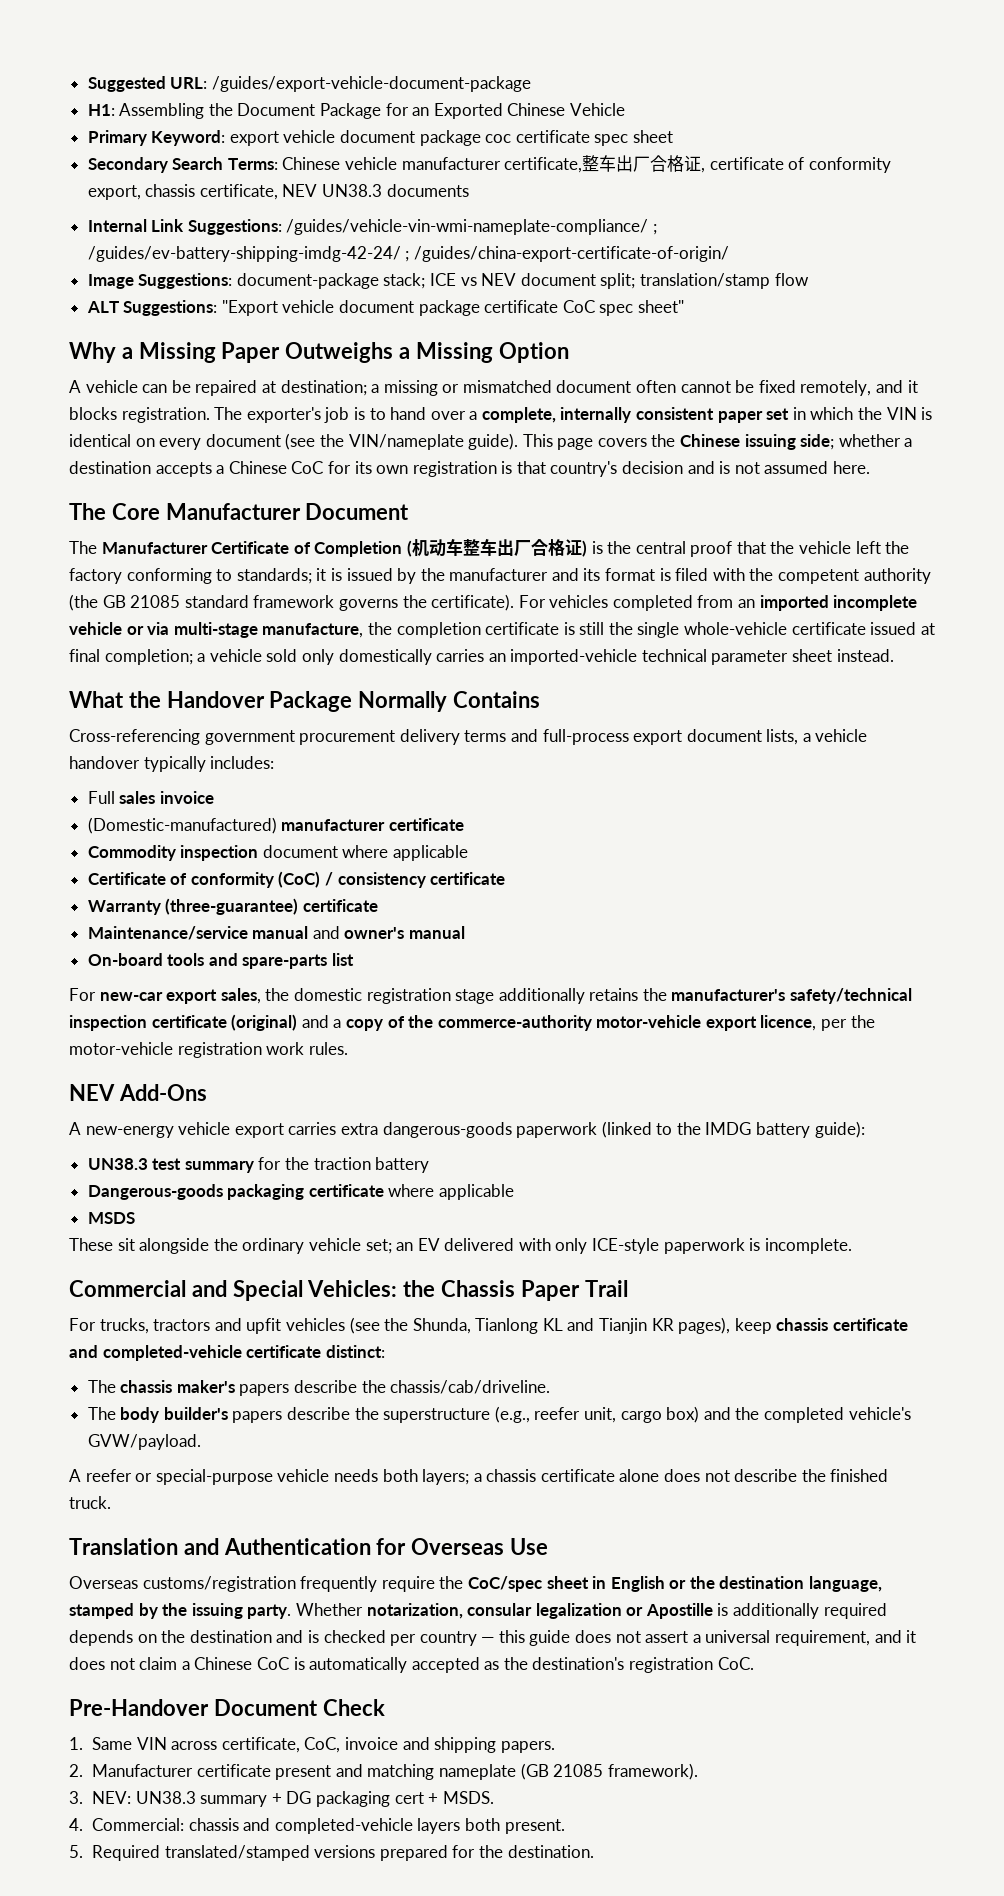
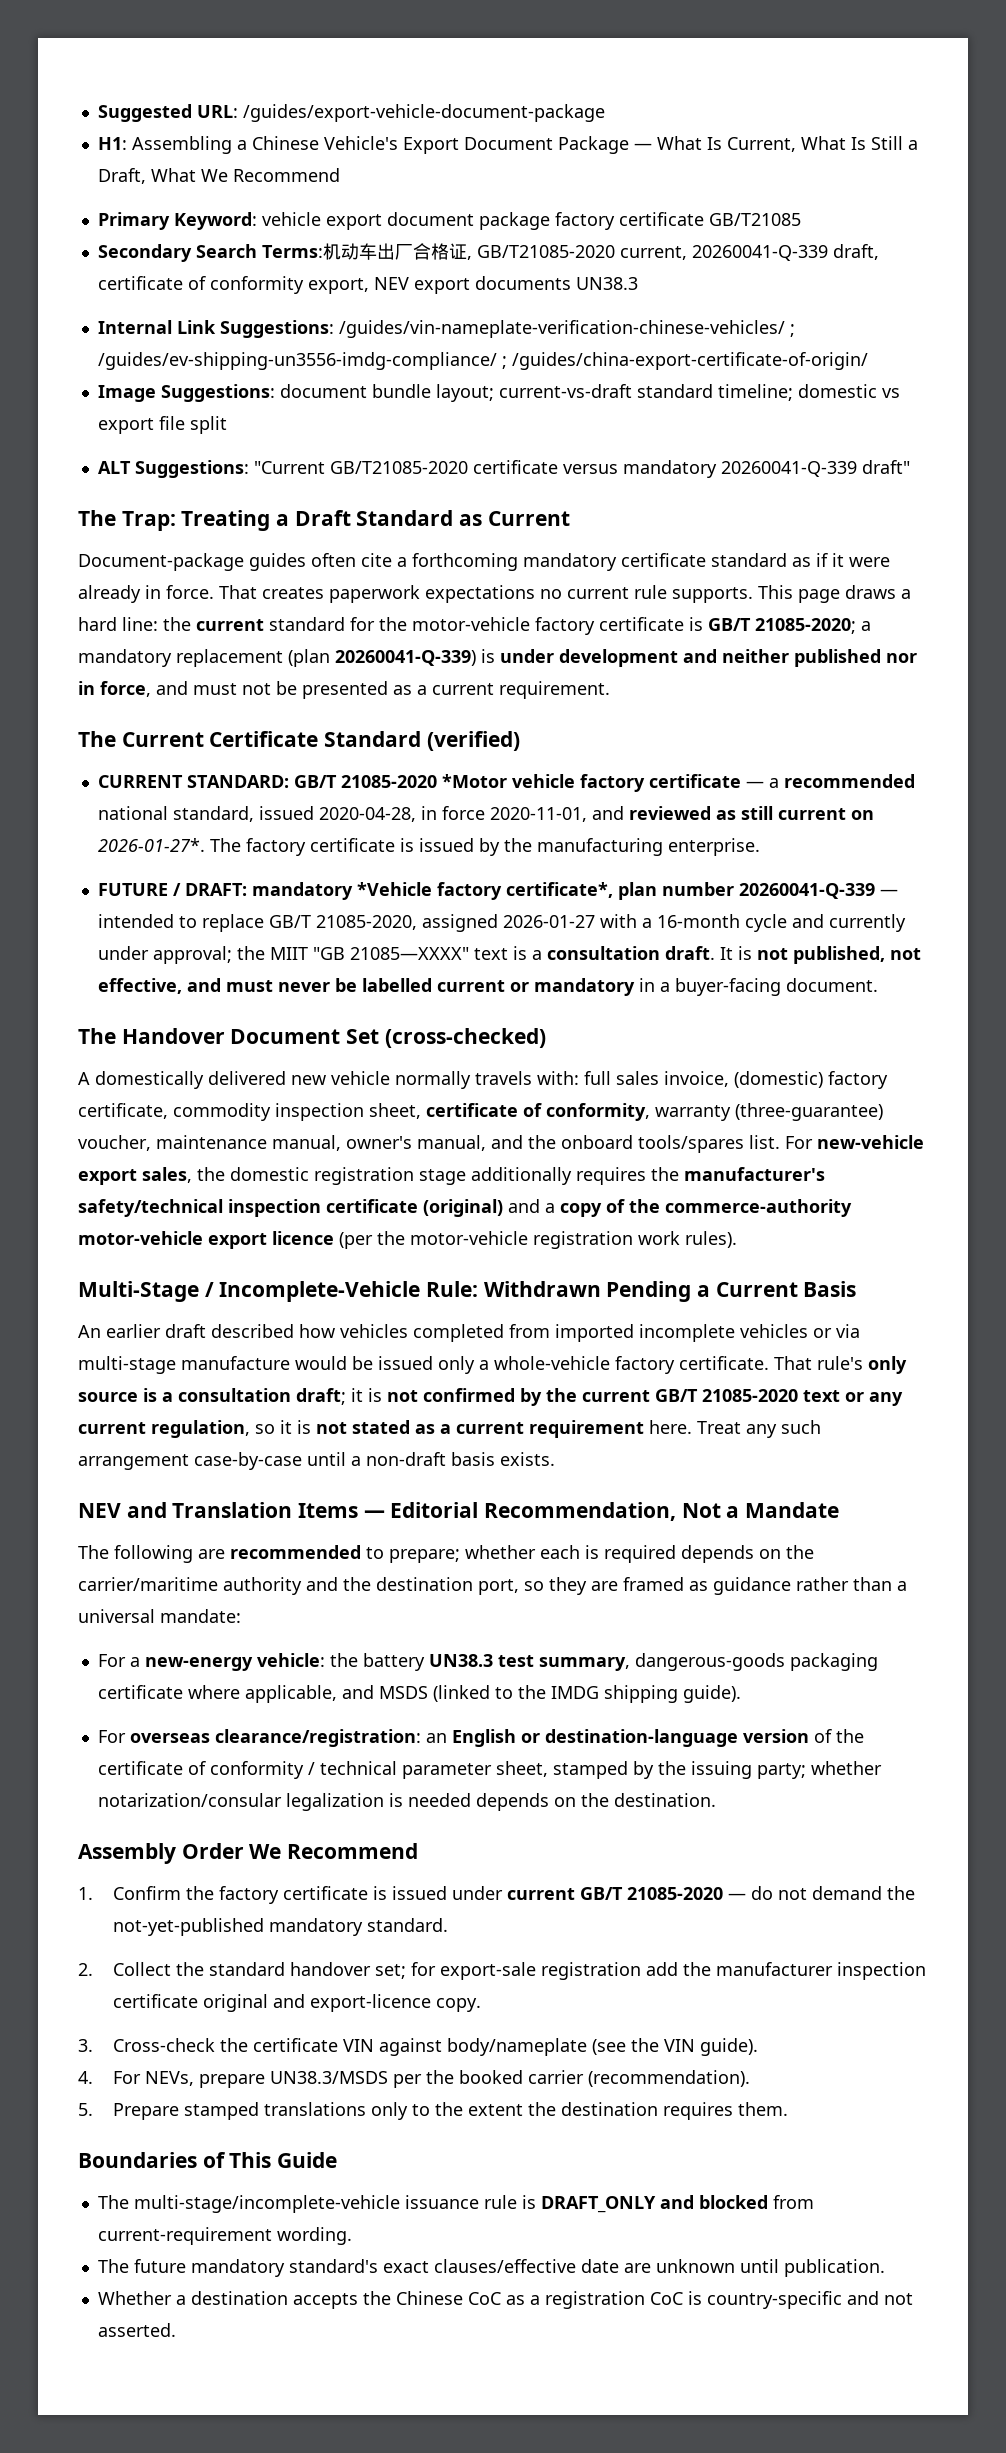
[208,103,626,119] [87,130,674,146] [87,155,706,173] the Document Package for an Exported Chinese Vehicle // Primary Keyword: export vehicle document package coc certificate spec sheet // Secondary Search Terms: Chinese vehicle manufacturer certificate,整车出厂合格证, -> [236,136,918,154] [97,168,340,184] [97,212,801,230] [97,243,879,262] a Chinese Vehicle's Export Document Package — What Is Current, What Is Still a Draft, What We Recommend // Primary Keyword: vehicle export document package factory certificate GB/T21085 // Secondary Search Terms:机动车出厂合格证, GB/T21085-2020 current, 20260041-Q-339 draft,
[145,184,469,200] chassis certificate, NEV UN38.3 documents -> [373,276,638,294] NEV export documents UN38.3
[286,219,658,235] [87,246,401,262] /guides/vehicle-vin-wmi-nameplate-compliance/ ; /guides/ev-battery-shipping-imdg-42-24/ -> [338,320,795,338] [97,352,497,370] /guides/vin-nameplate-verification-chinese-vehicles/ ; /guides/ev-shipping-un3556-imdg-compliance/
[236,273,809,289] [86,300,685,316] [69,342,569,363] [69,380,918,396] [69,407,933,423] [69,433,913,450] [69,461,871,477] [69,503,410,520] [69,538,910,557] [69,568,931,584] [69,594,918,611] [69,622,935,638] [69,649,894,665] [69,691,541,712] [69,729,868,745] [69,756,275,772] [87,791,214,804] [87,817,464,834] [87,845,469,861] [87,871,506,888] [87,898,378,915] [87,926,466,940] [87,953,355,969] [69,988,163,1001] document-package stack; ICE vs NEV document split; translation/stamp flow // ALT Suggestions: "Export vehicle document package certificate CoC spec sheet" // Why a Missing Paper Outweighs a Missing Option // A vehicle can be repaired at destination; a missing or mismatched document often cannot be fixed remotely, and it blocks registration. The exporter's job is to hand over a complete, internally consistent paper set in which the VIN is identical on every document (see the VIN/nameplate guide). This page covers the Chinese issuing side; whether a destination accepts a Chinese CoC for its own registration is that country's decision and is not assumed here. // The Core Manufacturer Document // The Manufacturer Certificate of Completion (机动车整车出厂合格证) is the central proof that the vehicle left the factory conforming to standards; it is issued by the manufacturer and its format is filed with the competent authority (the GB 21085 standard framework governs the certificate). For vehicles completed from an imported incomplete vehicle or via multi-stage manufacture, the completion certificate is still the single whole-vehicle certificate issued at final completion; a vehicle sold only domestically carries an imported-vehicle technical parameter sheet instead. // What the Handover Package Normally Contains // Cross-referencing government procurement delivery terms and full-process export document lists, a vehicle handover typically includes: // Full sales invoice // (Domestic-manufactured) manufacturer certificate // Commodity inspection document where applicable // Certificate of conformity (CoC) / consistency certificate // Warranty (three-guarantee) certificate // Maintenance/service manual and owner's manual // On-board tools and spare-parts list // For new-car -> [279,384,900,402] [97,416,227,434] [97,460,910,478] [78,510,570,531] [78,553,890,571] [78,585,911,603] [78,617,871,635] [78,649,917,667] [78,681,610,699] [78,731,520,751] [97,774,915,792] [97,806,874,822] [97,838,760,856] [97,882,898,900] [97,914,906,932] [97,946,921,964] [97,978,878,996] [78,1028,546,1048] [78,1071,888,1089] [78,1103,883,1121] [78,1135,924,1153] document bundle layout; current-vs-draft standard timeline; domestic vs export file split // ALT Suggestions: "Current GB/T21085-2020 certificate versus mandatory 20260041-Q-339 draft" // The Trap: Treating a Draft Standard as Current // Document-package guides often cite a forthcoming mandatory certificate standard as if it were already in force. That creates paperwork expectations no current rule supports. This page draws a hard line: the current standard for the motor-vehicle factory certificate is GB/T 21085-2020; a mandatory replacement (plan 20260041-Q-339) is under development and neither published nor in force, and must not be presented as a current requirement. // The Current Certificate Standard (verified) // CURRENT STANDARD: GB/T 21085-2020 *Motor vehicle factory certificate — a recommended national standard, issued 2020-04-28, in force 2020-11-01, and reviewed as still current on 2026-01-27*. The factory certificate is issued by the manufacturing enterprise. // FUTURE / DRAFT: mandatory *Vehicle factory certificate*, plan number 20260041-Q-339 — intended to replace GB/T 21085-2020, assigned 2026-01-27 with a 16-month cycle and currently under approval; the MIIT "GB 21085—XXXX" text is a consultation draft. It is not published, not effective, and must never be labelled current or mandatory in a buyer-facing document. // The Handover Document Set (cross-checked) // A domestically delivered new vehicle normally travels with: full sales invoice, (domestic) factory certificate, commodity inspection sheet, certificate of conformity, warranty (three-guarantee) voucher, maintenance manual, owner's manual, and the onboard tools/spares list. For new-vehicle
[589,988,639,1001] retains -> [576,1167,646,1185] requires
[760,1015,848,1031] licence, per -> [272,1231,373,1249] licence (per
[308,1042,348,1055] [69,1084,207,1101] [69,1121,865,1138] [87,1157,430,1173] [87,1184,515,1200] [87,1212,135,1224] [69,1238,852,1254] [69,1280,628,1301] [69,1317,909,1334] [69,1345,385,1361] [87,1380,551,1396] [87,1406,911,1423] [87,1434,201,1450] [69,1469,889,1485] [69,1496,111,1509] [69,1538,549,1555] [69,1576,883,1592] [69,1603,887,1619] [69,1630,917,1646] [69,1657,754,1673] [69,1699,385,1716] [69,1737,555,1753] [69,1763,698,1780] [69,1791,494,1807] [69,1818,565,1834] [69,1845,594,1861] rules. // NEV Add-Ons // A new-energy vehicle export carries extra dangerous-goods paperwork (linked to the IMDG battery guide): // UN38.3 test summary for the traction battery // Dangerous-goods packaging certificate where applicable // MSDS // These sit alongside the ordinary vehicle set; an EV delivered with only ICE-style paperwork is incomplete. // Commercial and Special Vehicles: the Chassis Paper Trail // For trucks, tractors and upfit vehicles (see the Shunda, Tianlong KL and Tianjin KR pages), keep chassis certificate and completed-vehicle certificate distinct: // The chassis maker's papers describe the chassis/cab/driveline. // The body builder's papers describe the superstructure (e.g., reefer unit, cargo box) and the completed vehicle's GVW/payload. // A reefer or special-purpose vehicle needs both layers; a chassis certificate alone does not describe the finished truck. // Translation and Authentication for Overseas Use // Overseas customs/registration frequently require the CoC/spec sheet in English or the destination language, stamped by the issuing party. Whether notarization, consular legalization or Apostille is additionally required depends on the destination and is checked per country — this guide does not assert a universal requirement, and it does not claim a Chinese CoC is automatically accepted as the destination's registration CoC. // Pre-Handover Document Check // 1. Same VIN across certificate, CoC, invoice and shipping papers. // 2. Manufacturer certificate present and matching nameplate (GB 21085 framework). // 3. NEV: UN38.3 summary + DG packaging cert + MSDS. // 4. Commercial: chassis and completed-vehicle layers both present. // 5. Required translated/stamped versions prepared for the destination. -> [685,1231,737,1248] [78,1281,857,1302] [78,1324,860,1342] [78,1356,907,1374] [78,1388,903,1406] [78,1420,821,1438] [78,1452,555,1470] [78,1502,840,1521] [78,1545,814,1563] [78,1577,907,1595] [78,1609,241,1623] [97,1653,878,1671] [97,1685,741,1703] [97,1729,864,1747] [97,1761,882,1779] [97,1793,716,1811] [78,1843,419,1864] [78,1886,916,1904] [113,1918,449,1936] [78,1962,927,1980] [113,1994,482,2012] [78,2038,759,2056] [78,2070,751,2088] [78,2102,789,2120] [78,2152,338,2168] [97,2195,814,2213] [97,2227,352,2245] [97,2259,885,2277] [97,2291,913,2309] [97,2323,176,2337] rules). // Multi-Stage / Incomplete-Vehicle Rule: Withdrawn Pending a Current Basis // An earlier draft described how vehicles completed from imported incomplete vehicles or via multi-stage manufacture would be issued only a whole-vehicle factory certificate. That rule's only source is a consultation draft; it is not confirmed by the current GB/T 21085-2020 text or any current regulation, so it is not stated as a current requirement here. Treat any such arrangement case-by-case until a non-draft basis exists. // NEV and Translation Items — Editorial Recommendation, Not a Mandate // The following are recommended to prepare; whether each is required depends on the carrier/maritime authority and the destination port, so they are framed as guidance rather than a universal mandate: // For a new-energy vehicle: the battery UN38.3 test summary, dangerous-goods packaging certificate where applicable, and MSDS (linked to the IMDG shipping guide). // For overseas clearance/registration: an English or destination-language version of the certificate of conformity / technical parameter sheet, stamped by the issuing party; whether notarization/consular legalization is needed depends on the destination. // Assembly Order We Recommend // 1. Confirm the factory certificate is issued under current GB/T 21085-2020 — do not demand the not-yet-published mandatory standard. // 2. Collect the standard handover set; for export-sale registration add the manufacturer inspection certificate original and export-licence copy. // 3. Cross-check the certificate VIN against body/nameplate (see the VIN guide). // 4. For NEVs, prepare UN38.3/MSDS per the booked carrier (recommendation). // 5. Prepare stamped translations only to the extent the destination requires them. // Boundaries of This Guide // The multi-stage/incomplete-vehicle issuance rule is DRAFT_ONLY and blocked from current-requirement wording. // The future mandatory standard's exact clauses/effective date are unknown until publication. // Whether a destination accepts the Chinese CoC as a registration CoC is country-specific and not asserted.

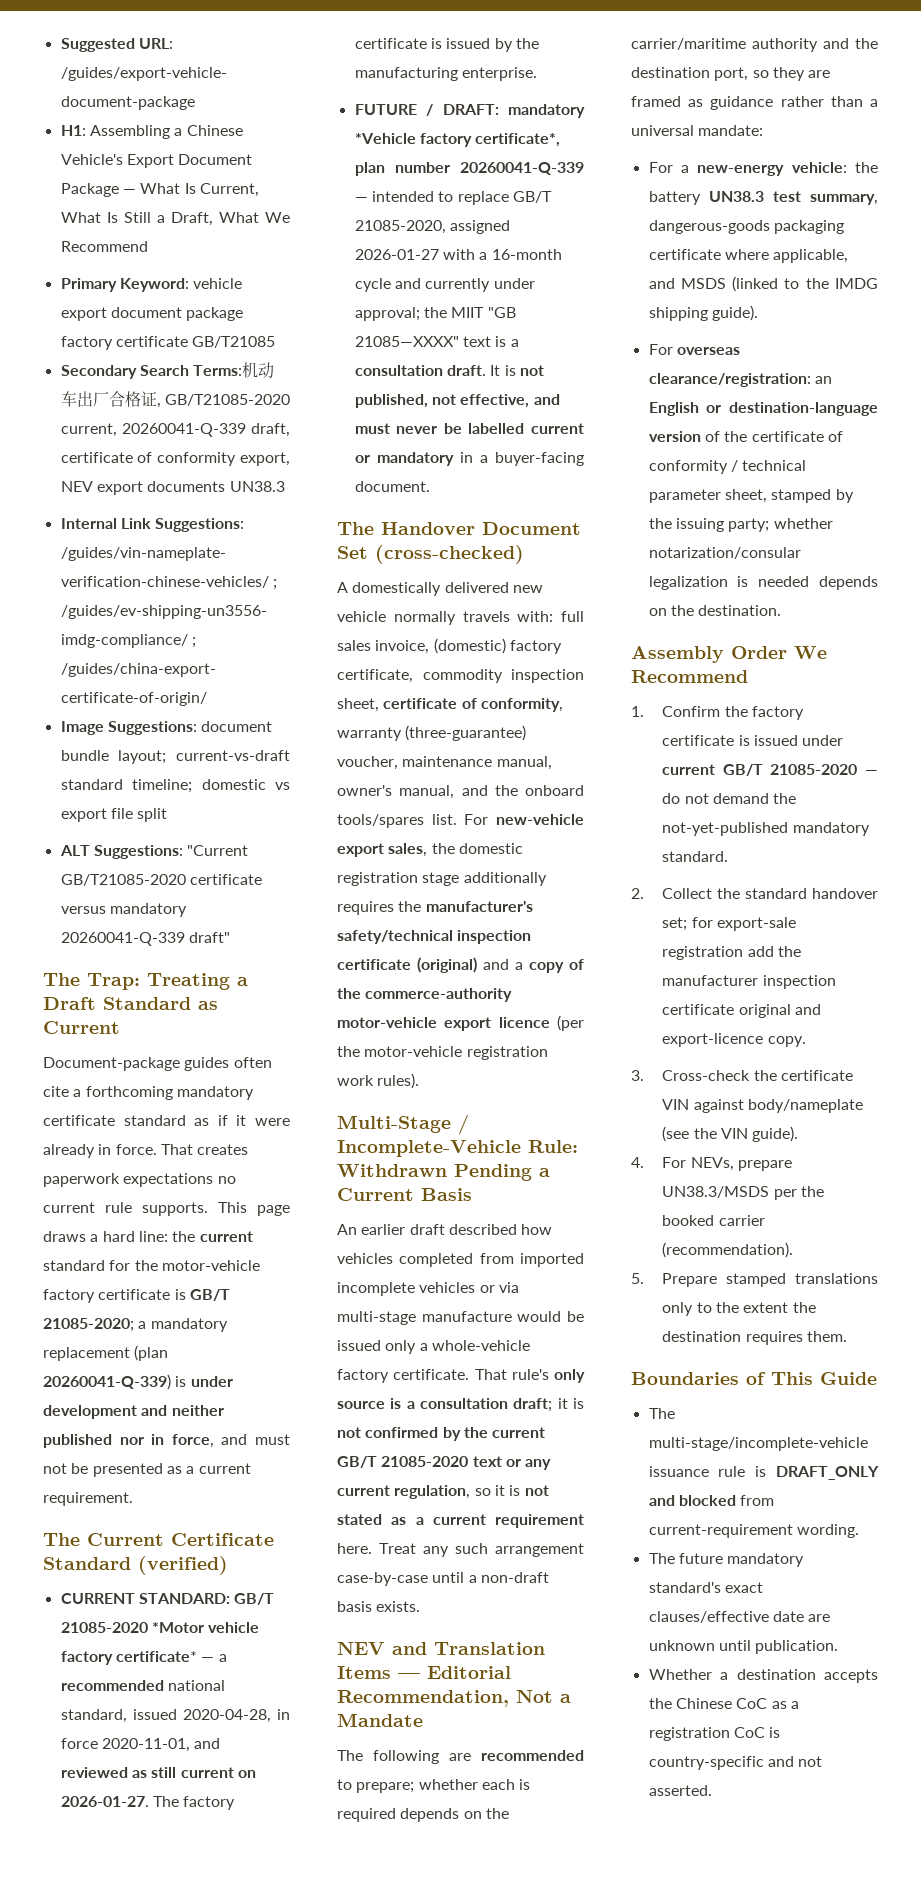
[648,774,741,788] certificate -> [115,1651,197,1662] certificate*
[97,838,205,852] 2026-01-27*. -> [60,1796,149,1807] 2026-01-27.

